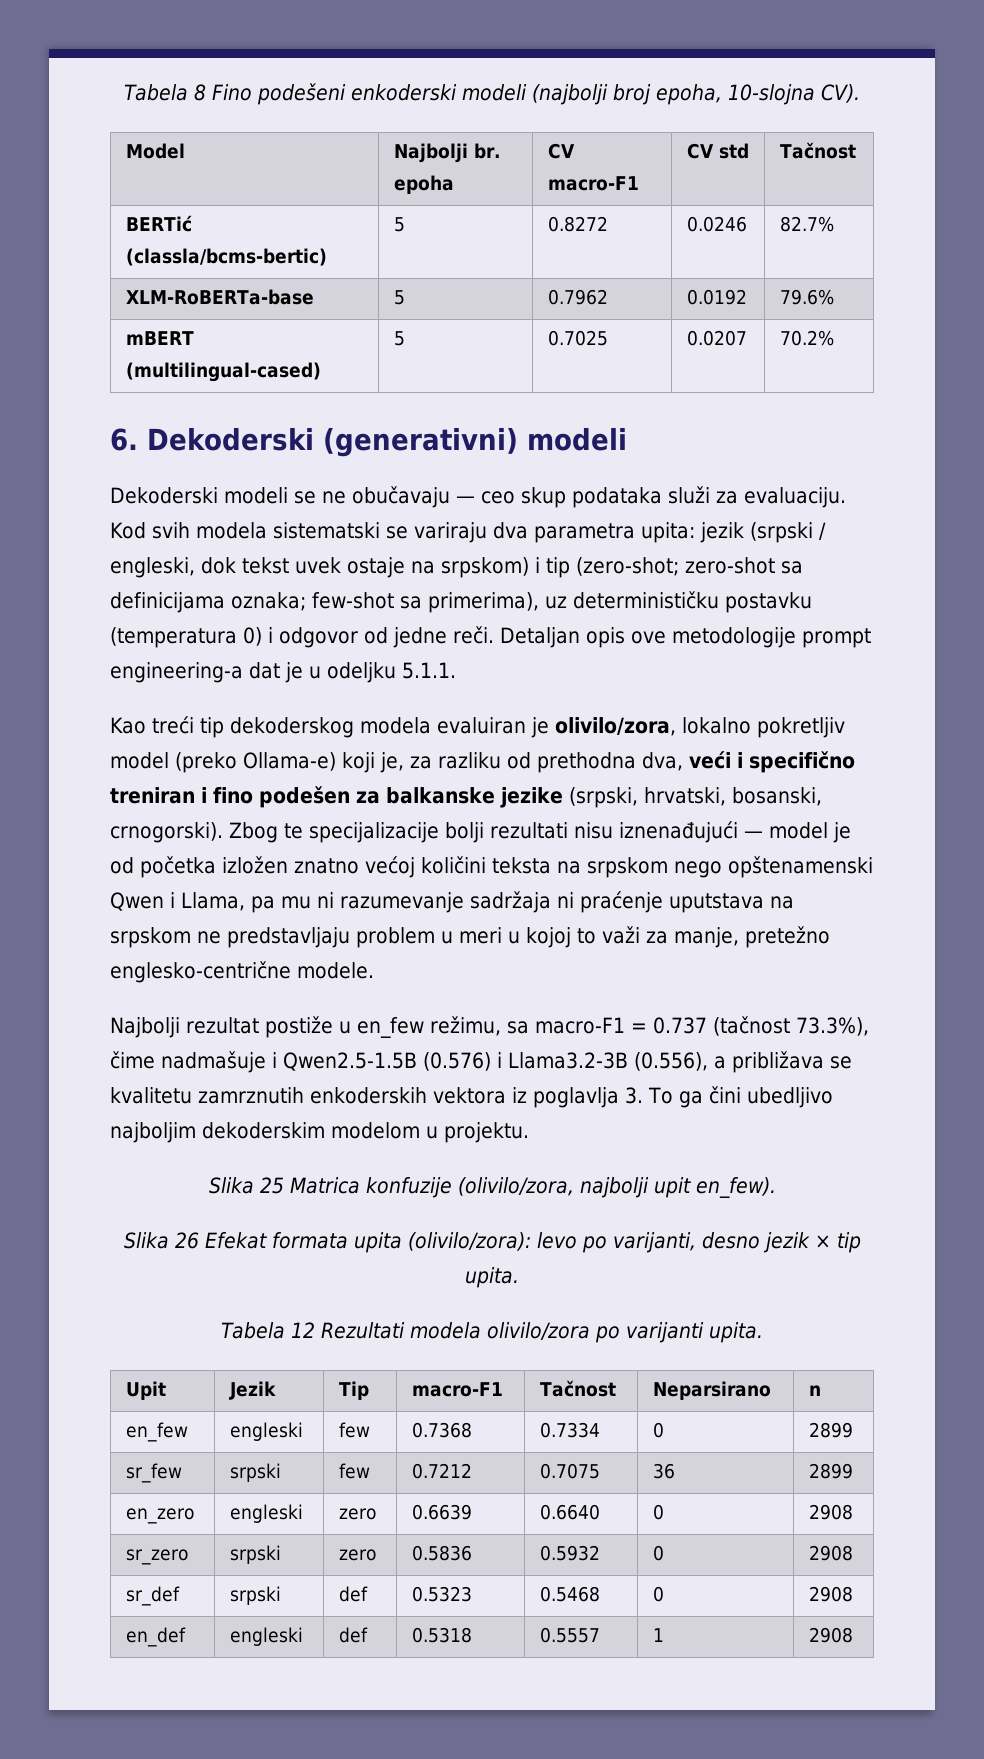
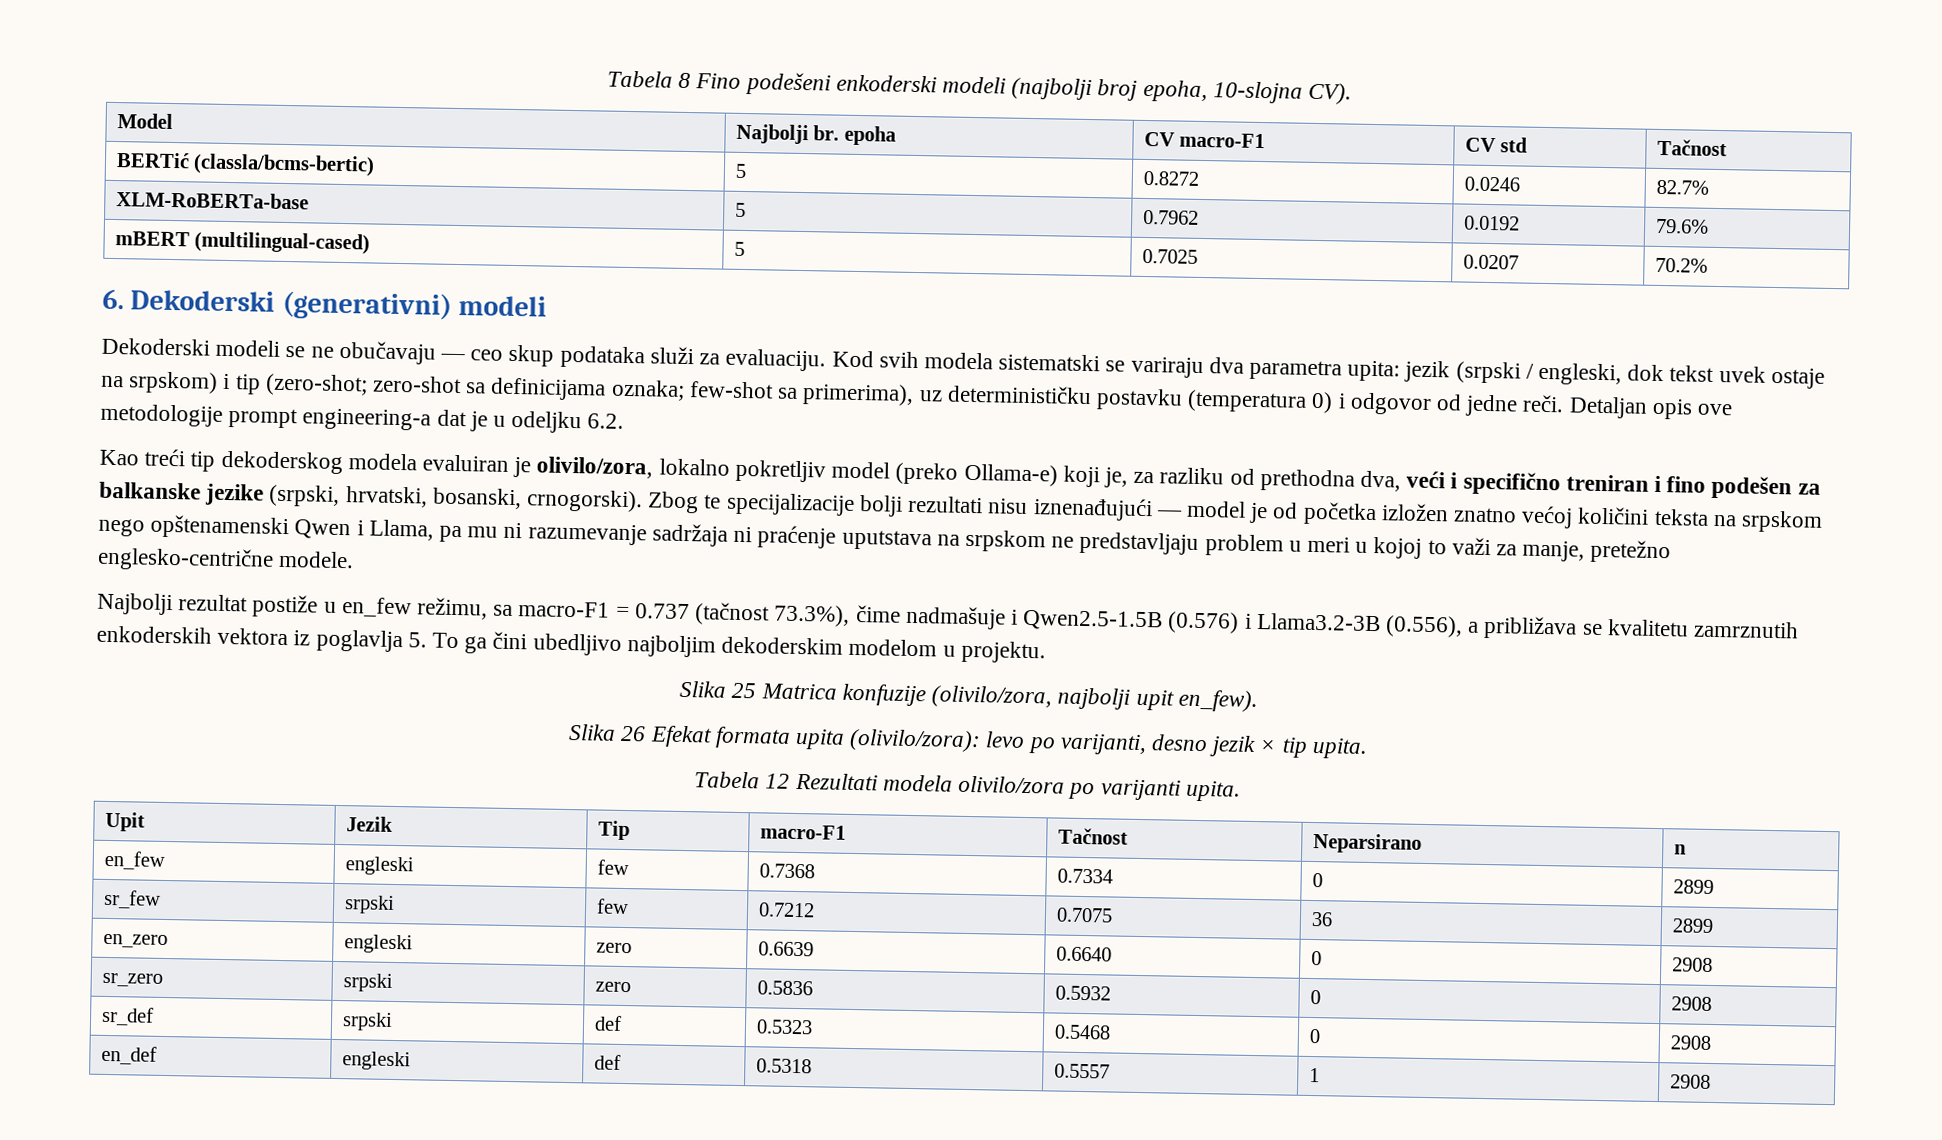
[401,662,456,679] 5.1.1. -> [587,413,625,429] 6.2.
[624,1087,643,1104] 3. -> [407,632,427,648] 5.

